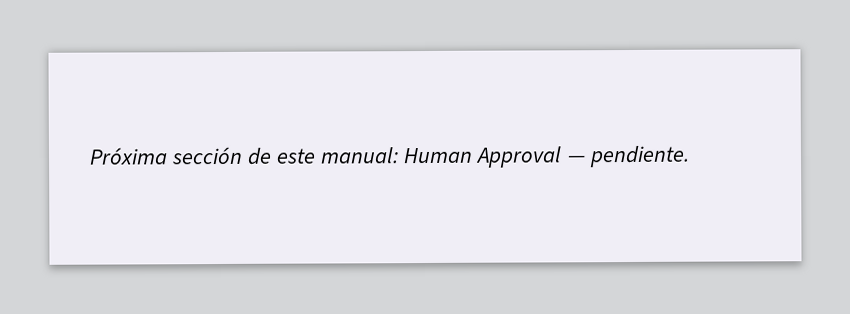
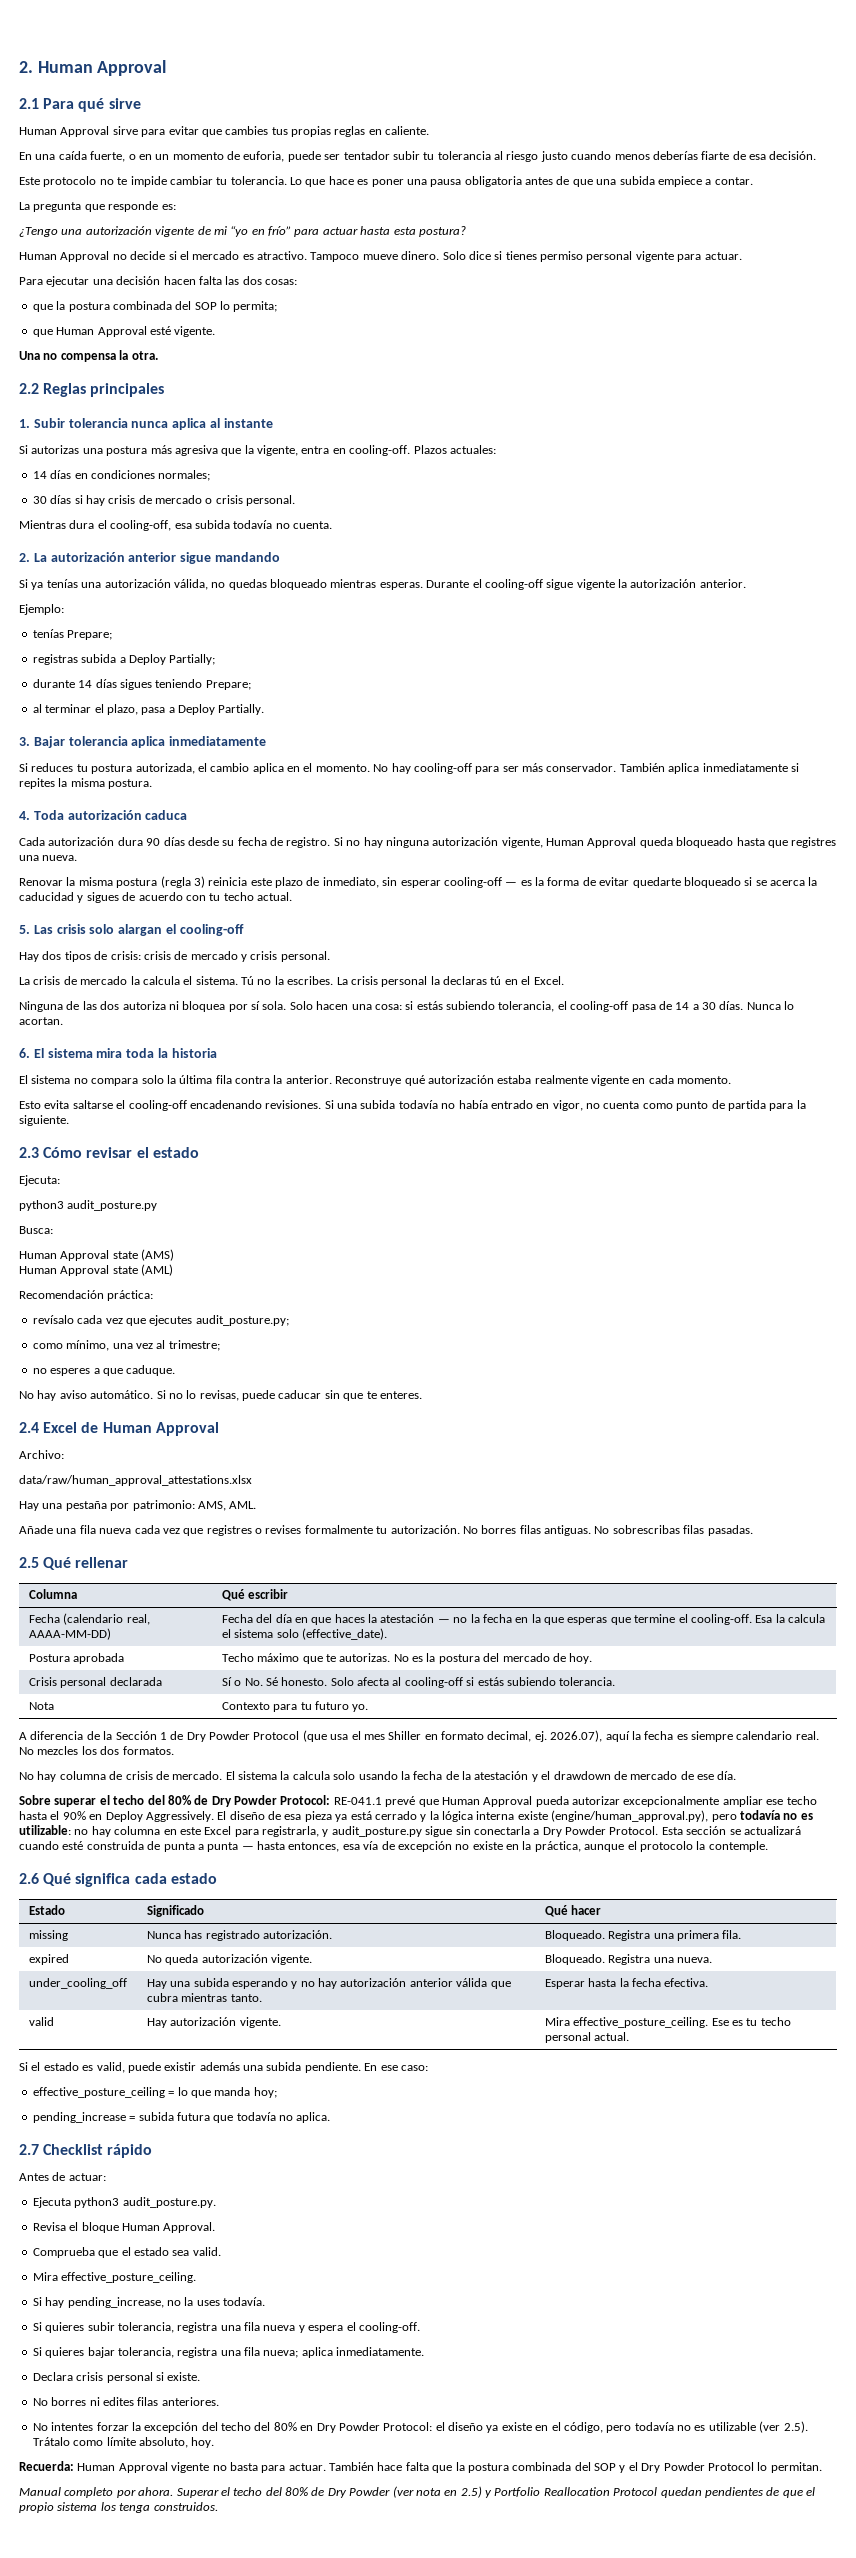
[89,145,690,168] Próxima sección de este manual: Human Approval — pendiente. -> [19,60,167,76] [19,98,141,112] [19,126,430,137] [19,151,817,162] [19,176,753,187] [19,201,176,212] [19,226,466,237] [19,251,742,262] [19,276,297,287] [32,301,278,312] [32,326,216,337] [19,350,158,362] [19,383,165,397] [19,418,273,430] [19,445,496,456] [32,470,211,481] [32,495,296,506] [19,520,332,531] [19,552,280,564] [19,579,746,590] [19,604,64,615] [32,629,113,640] [32,654,216,665] [32,679,251,690] [32,704,265,715] [19,736,267,748] [19,763,799,774] [19,778,153,789] [19,810,188,820] [19,837,837,848] [19,855,78,861] [19,876,818,888] [19,892,292,903] [19,924,244,936] [19,951,330,962] [19,976,564,987] [19,1001,795,1012] [19,1017,63,1025] [19,1048,217,1058] [19,1075,732,1086] [19,1100,806,1111] [19,1115,69,1126] [19,1147,199,1158] [19,1175,60,1186] [19,1200,158,1211] [19,1226,53,1234] [19,1249,175,1261] [19,1264,174,1276] [19,1290,154,1301] [32,1315,289,1326] [32,1340,220,1351] [32,1365,176,1376] [19,1390,422,1401] [19,1422,219,1436] [19,1450,64,1459] [19,1475,252,1486] [19,1500,257,1511] [19,1525,753,1536] [19,1557,129,1570] [28,1589,77,1599] [221,1589,289,1601] [28,1613,150,1625] [28,1628,111,1640] [221,1614,826,1625] [221,1628,387,1640] [28,1653,125,1664] [221,1653,593,1664] [28,1677,162,1688] [221,1677,616,1688] [28,1702,54,1710] [221,1701,369,1712] [19,1730,819,1742] [19,1746,174,1755] [19,1771,737,1782] [19,1795,817,1807] [19,1810,813,1822] [19,1825,801,1837] [19,1841,768,1852] [19,1873,217,1887] [28,1905,65,1915] [146,1905,204,1917] [544,1905,602,1917] [28,1930,68,1941] [146,1930,332,1941] [544,1930,742,1941] [28,1954,69,1965] [146,1954,312,1965] [544,1954,712,1965] [28,1978,127,1989] [146,1978,511,1989] [146,1993,262,2002] [544,1978,709,1989] [28,2017,54,2026] [146,2017,281,2028] [544,2017,791,2028] [544,2032,630,2043] [19,2062,428,2073] [32,2087,277,2098] [32,2112,331,2123] [19,2144,153,2158] [19,2172,106,2181] [32,2197,216,2208] [32,2222,216,2233] [32,2247,221,2258] [32,2272,197,2283] [32,2297,265,2308] [32,2322,420,2333] [32,2347,425,2358] [32,2372,201,2383] [32,2397,219,2406] [32,2421,808,2433] [32,2437,215,2448] [19,2461,822,2473] [19,2486,815,2498] [19,2502,218,2513] 2. Human Approval // 2.1 Para qué sirve // Human Approval sirve para evitar que cambies tus propias reglas en caliente. // En una caída fuerte, o en un momento de euforia, puede ser tentador subir tu tolerancia al riesgo justo cuando menos deberías fiarte de esa decisión. // Este protocolo no te impide cambiar tu tolerancia. Lo que hace es poner una pausa obligatoria antes de que una subida empiece a contar. // La pregunta que responde es: // ¿Tengo una autorización vigente de mi “yo en frío” para actuar hasta esta postura? // Human Approval no decide si el mercado es atractivo. Tampoco mueve dinero. Solo dice si tienes permiso personal vigente para actuar. // Para ejecutar una decisión hacen falta las dos cosas: // que la postura combinada del SOP lo permita; // que Human Approval esté vigente. // Una no compensa la otra. // 2.2 Reglas principales // 1. Subir tolerancia nunca aplica al instante // Si autorizas una postura más agresiva que la vigente, entra en cooling-off. Plazos actuales: // 14 días en condiciones normales; // 30 días si hay crisis de mercado o crisis personal. // Mientras dura el cooling-off, esa subida todavía no cuenta. // 2. La autorización anterior sigue mandando // Si ya tenías una autorización válida, no quedas bloqueado mientras esperas. Durante el cooling-off sigue vigente la autorización anterior. // Ejemplo: // tenías Prepare; // registras subida a Deploy Partially; // durante 14 días sigues teniendo Prepare; // al terminar el plazo, pasa a Deploy Partially. // 3. Bajar tolerancia aplica inmediatamente // Si reduces tu postura autorizada, el cambio aplica en el momento. No hay cooling-off para ser más conservador. También aplica inmediatamente si repites la misma postura. // 4. Toda autorización caduca // Cada autorización dura 90 días desde su fecha de registro. Si no hay ninguna autorización vigente, Human Approval queda bloqueado hasta que registres una nueva. // Renovar la misma postura (regla 3) reinicia este plazo de inmediato, sin esperar cooling-off — es la forma de evitar quedarte bloqueado si se acerca la caducidad y sigues de acuerdo con tu techo actual. // 5. Las crisis solo alargan el cooling-off // Hay dos tipos de crisis: crisis de mercado y crisis personal. // La crisis de mercado la calcula el sistema. Tú no la escribes. La crisis personal la declaras tú en el Excel. // Ninguna de las dos autoriza ni bloquea por sí sola. Solo hacen una cosa: si estás subiendo tolerancia, el cooling-off pasa de 14 a 30 días. Nunca lo acortan. // 6. El sistema mira toda la historia // El sistema no compara solo la última fila contra la anterior. Reconstruye qué autorización estaba realmente vigente en cada momento. // Esto evita saltarse el cooling-off encadenando revisiones. Si una subida todavía no había entrado en vigor, no cuenta como punto de partida para la siguiente. // 2.3 Cómo revisar el estado // Ejecuta: // python3 audit_posture.py // Busca: // Human Approval state (AMS) // Human Approval state (AML) // Recomendación práctica: // revísalo cada vez que ejecutes audit_posture.py; // como mínimo, una vez al trimestre; // no esperes a que caduque. // No hay aviso automático. Si no lo revisas, puede caducar sin que te enteres. // 2.4 Excel de Human Approval // Archivo: // data/raw/human_approval_attestations.xlsx // Hay una pestaña por patrimonio: AMS, AML. // Añade una fila nueva cada vez que registres o revises formalmente tu autorización. No borres filas antiguas. No sobrescribas filas pasadas. // 2.5 Qué rellenar // Columna | Qué escribir // Fecha (calendario real, AAAA-MM-DD) | Fecha del día en que haces la atestación — no la fecha en la que esperas que termine el cooling-off. Esa la calcula el sistema solo (effective_date). // Postura aprobada | Techo máximo que te autorizas. No es la postura del mercado de hoy. // Crisis personal declarada | Sí o No. Sé honesto. Solo afecta al cooling-off si estás subiendo tolerancia. // Nota | Contexto para tu futuro yo. // A diferencia de la Sección 1 de Dry Powder Protocol (que usa el mes Shiller en formato decimal, ej. 2026.07), aquí la fecha es siempre calendario real. No mezcles los dos formatos. // No hay columna de crisis de mercado. El sistema la calcula solo usando la fecha de la atestación y el drawdown de mercado de ese día. // Sobre superar el techo del 80% de Dry Powder Protocol: RE-041.1 prevé que Human Approval pueda autorizar excepcionalmente ampliar ese techo hasta el 90% en Deploy Aggressively. El diseño de esa pieza ya está cerrado y la lógica interna existe (engine/human_approval.py), pero todavía no es utilizable: no hay columna en este Excel para registrarla, y audit_posture.py sigue sin conectarla a Dry Powder Protocol. Esta sección se actualizará cuando esté construida de punta a punta — hasta entonces, esa vía de excepción no existe en la práctica, aunque el protocolo la contemple. // 2.6 Qué significa cada estado // Estado | Significado | Qué hacer // missing | Nunca has registrado autorización. | Bloqueado. Registra una primera fila. // expired | No queda autorización vigente. | Bloqueado. Registra una nueva. // under_cooling_off | Hay una subida esperando y no hay autorización anterior válida que cubra mientras tanto. | Esperar hasta la fecha efectiva. // valid | Hay autorización vigente. | Mira effective_posture_ceiling. Ese es tu techo personal actual. // Si el estado es valid, puede existir además una subida pendiente. En ese caso: // effective_posture_ceiling = lo que manda hoy; // pending_increase = subida futura que todavía no aplica. // 2.7 Checklist rápido // Antes de actuar: // Ejecuta python3 audit_posture.py. // Revisa el bloque Human Approval. // Comprueba que el estado sea valid. // Mira effective_posture_ceiling. // Si hay pending_increase, no la uses todavía. // Si quieres subir tolerancia, registra una fila nueva y espera el cooling-off. // Si quieres bajar tolerancia, registra una fila nueva; aplica inmediatamente. // Declara crisis personal si existe. // No borres ni edites filas anteriores. // No intentes forzar la excepción del techo del 80% en Dry Powder Protocol: el diseño ya existe en el código, pero todavía no es utilizable (ver 2.5). Trátalo como límite absoluto, hoy. // Recuerda: Human Approval vigente no basta para actuar. También hace falta que la postura combinada del SOP y el Dry Powder Protocol lo permitan. // Manual completo por ahora. Superar el techo del 80% de Dry Powder (ver nota en 2.5) y Portfolio Reallocation Protocol quedan pendientes de que el propio sistema los tenga construidos.

